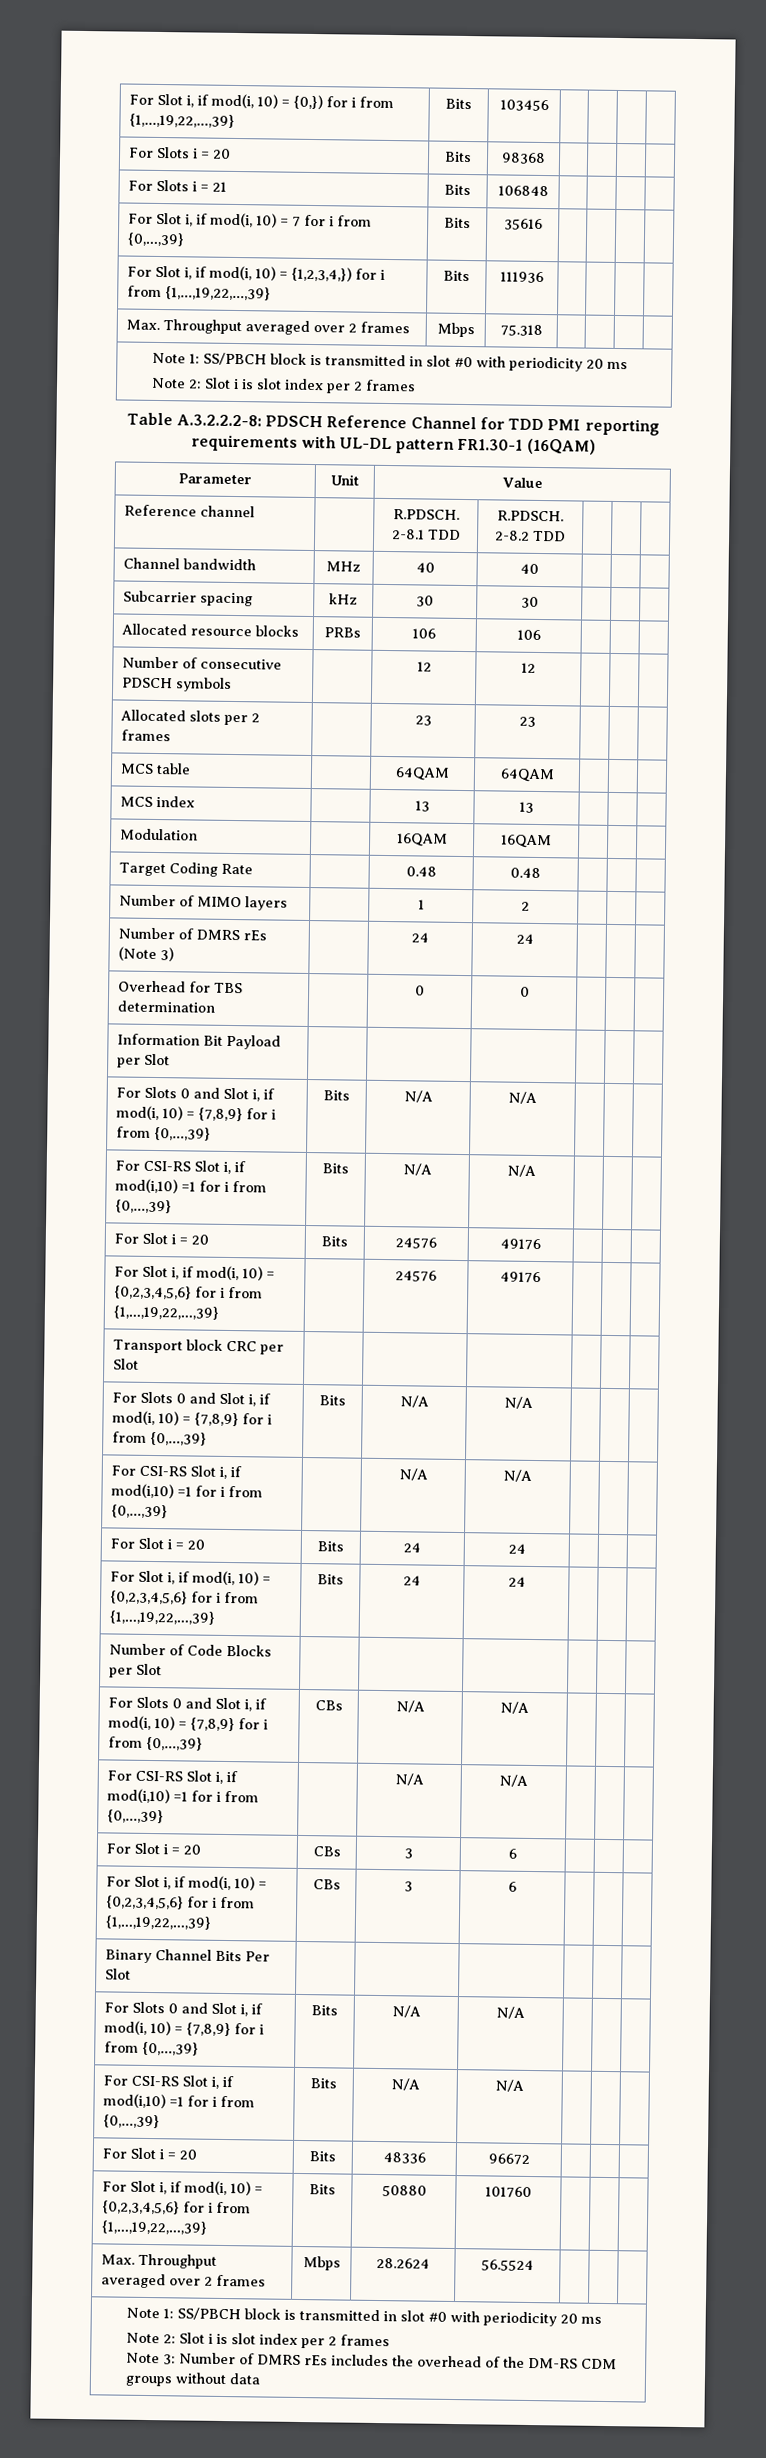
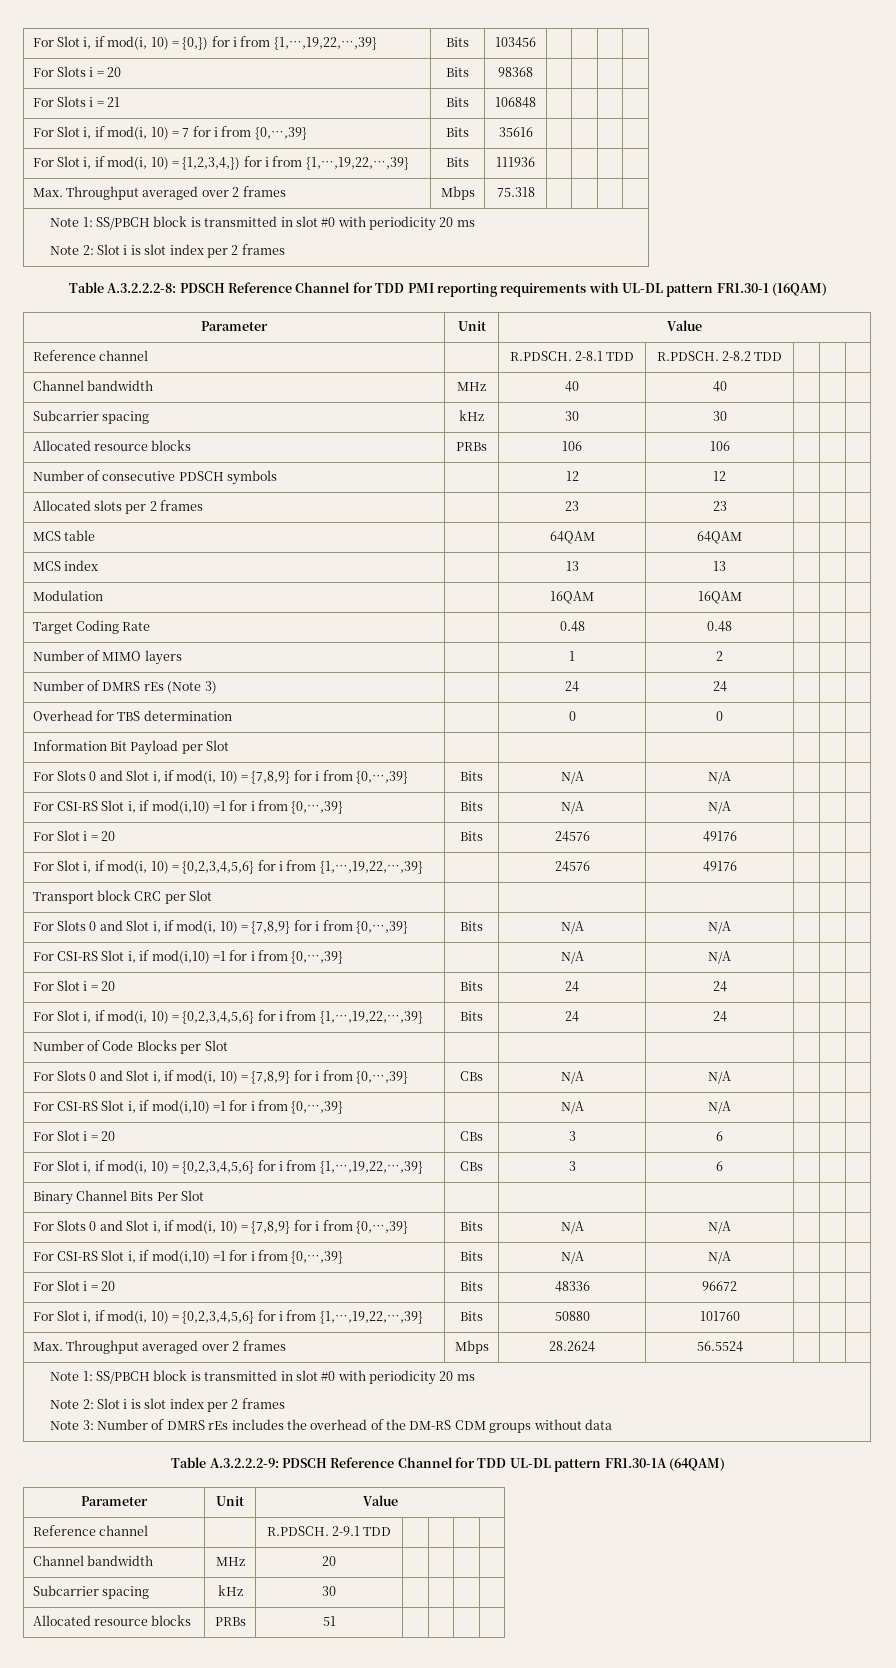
(261, 2379) none -> [171,1457,725,1472] [81,1496,148,1506] [216,1496,244,1506] [362,1495,398,1506] [32,1525,149,1536] [266,1526,392,1536] [32,1555,154,1566] [215,1557,245,1566] [322,1556,336,1566] [32,1585,150,1599] [217,1585,243,1596] [322,1586,336,1596] [32,1615,192,1626] [214,1617,246,1626] [322,1616,336,1626] // Table A.3.2.2.2-9: PDSCH Reference Channel for TDD UL-DL pattern FR1.30-1A (64QAM) // Parameter | Unit | Value // Reference channel | | R.PDSCH. 2-9.1 TDD | | | | // Channel bandwidth | MHz | 20 | | | | // Subcarrier spacing | kHz | 30 | | | | // Allocated resource blocks | PRBs | 51 | | | |

